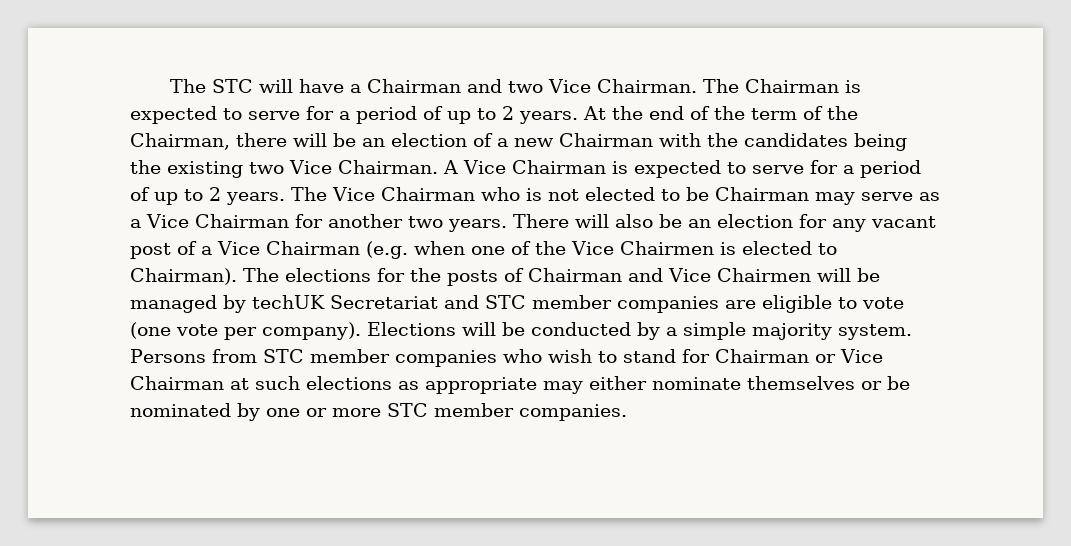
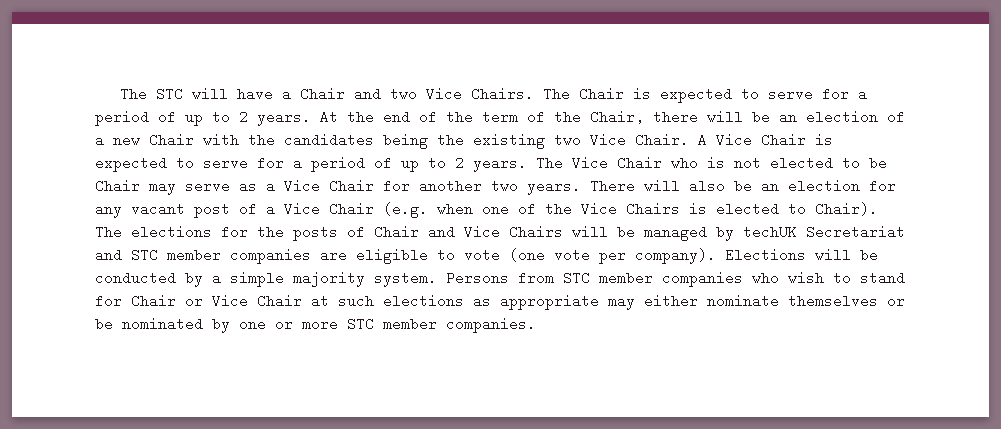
[366,79,461,93] Chairman -> [299,87,345,101] Chair
[596,79,839,93] Chairman. The Chairman -> [470,87,624,101] Chairs. The Chair
[130,133,230,150] Chairman, -> [590,110,644,124] Chair,
[559,133,653,147] Chairman -> [149,133,194,147] Chair
[338,160,438,174] Chairman. -> [635,133,689,147] Chair.
[512,160,606,174] Chairman -> [761,133,806,147] Chair
[381,187,475,201] Chairman -> [617,156,662,170] Chair
[715,187,809,201] Chairman -> [95,179,140,193] Chair
[195,214,289,228] Chairman -> [329,179,374,193] Chair
[266,241,360,255] Chairman -> [329,202,374,216] Chair
[620,241,714,255] Chairmen -> [626,202,680,216] Chairs
[130,268,237,285] Chairman). -> [815,202,878,216] Chair).
[528,268,622,282] Chairman -> [374,225,419,239] Chair
[717,268,811,282] Chairmen -> [509,225,563,239] Chairs
[714,349,809,363] Chairman -> [131,294,176,308] Chair
[130,376,224,390] Chairman -> [257,294,302,308] Chair

